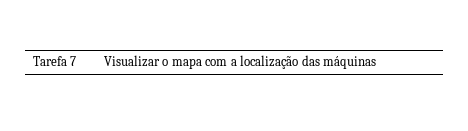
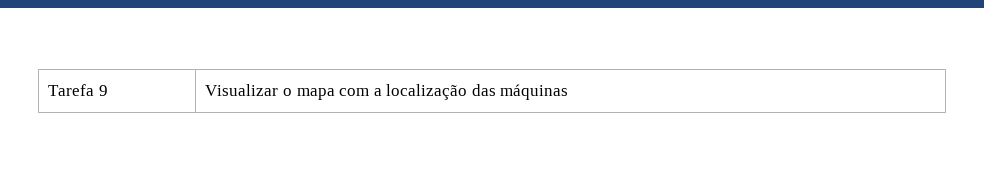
[70,56,77,66] 7 -> [98,85,108,96] 9

